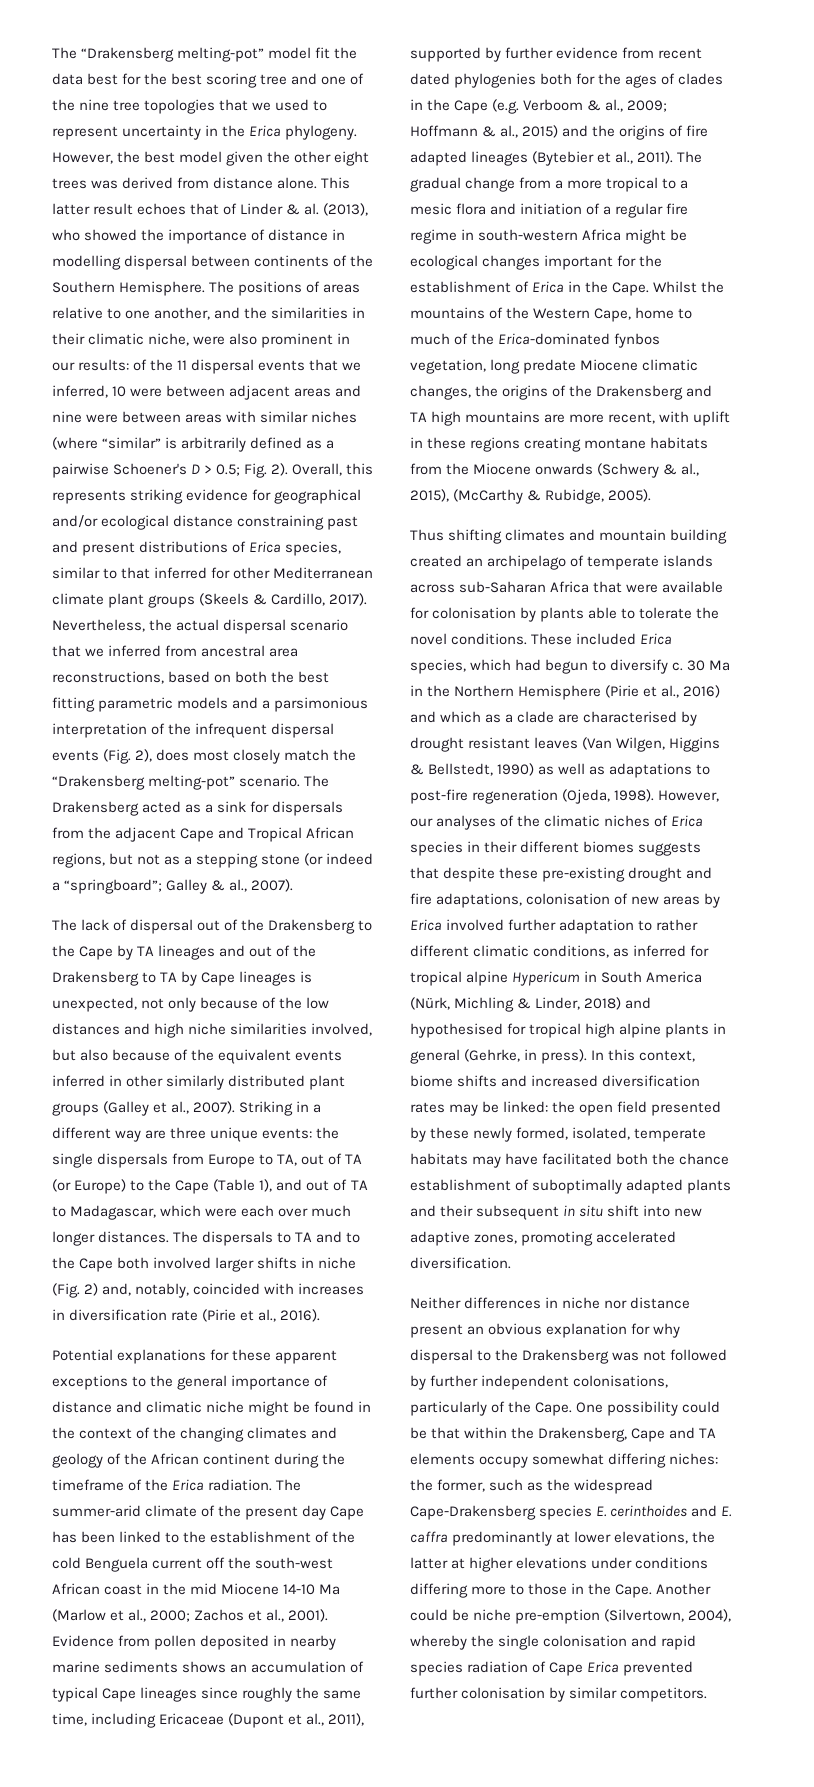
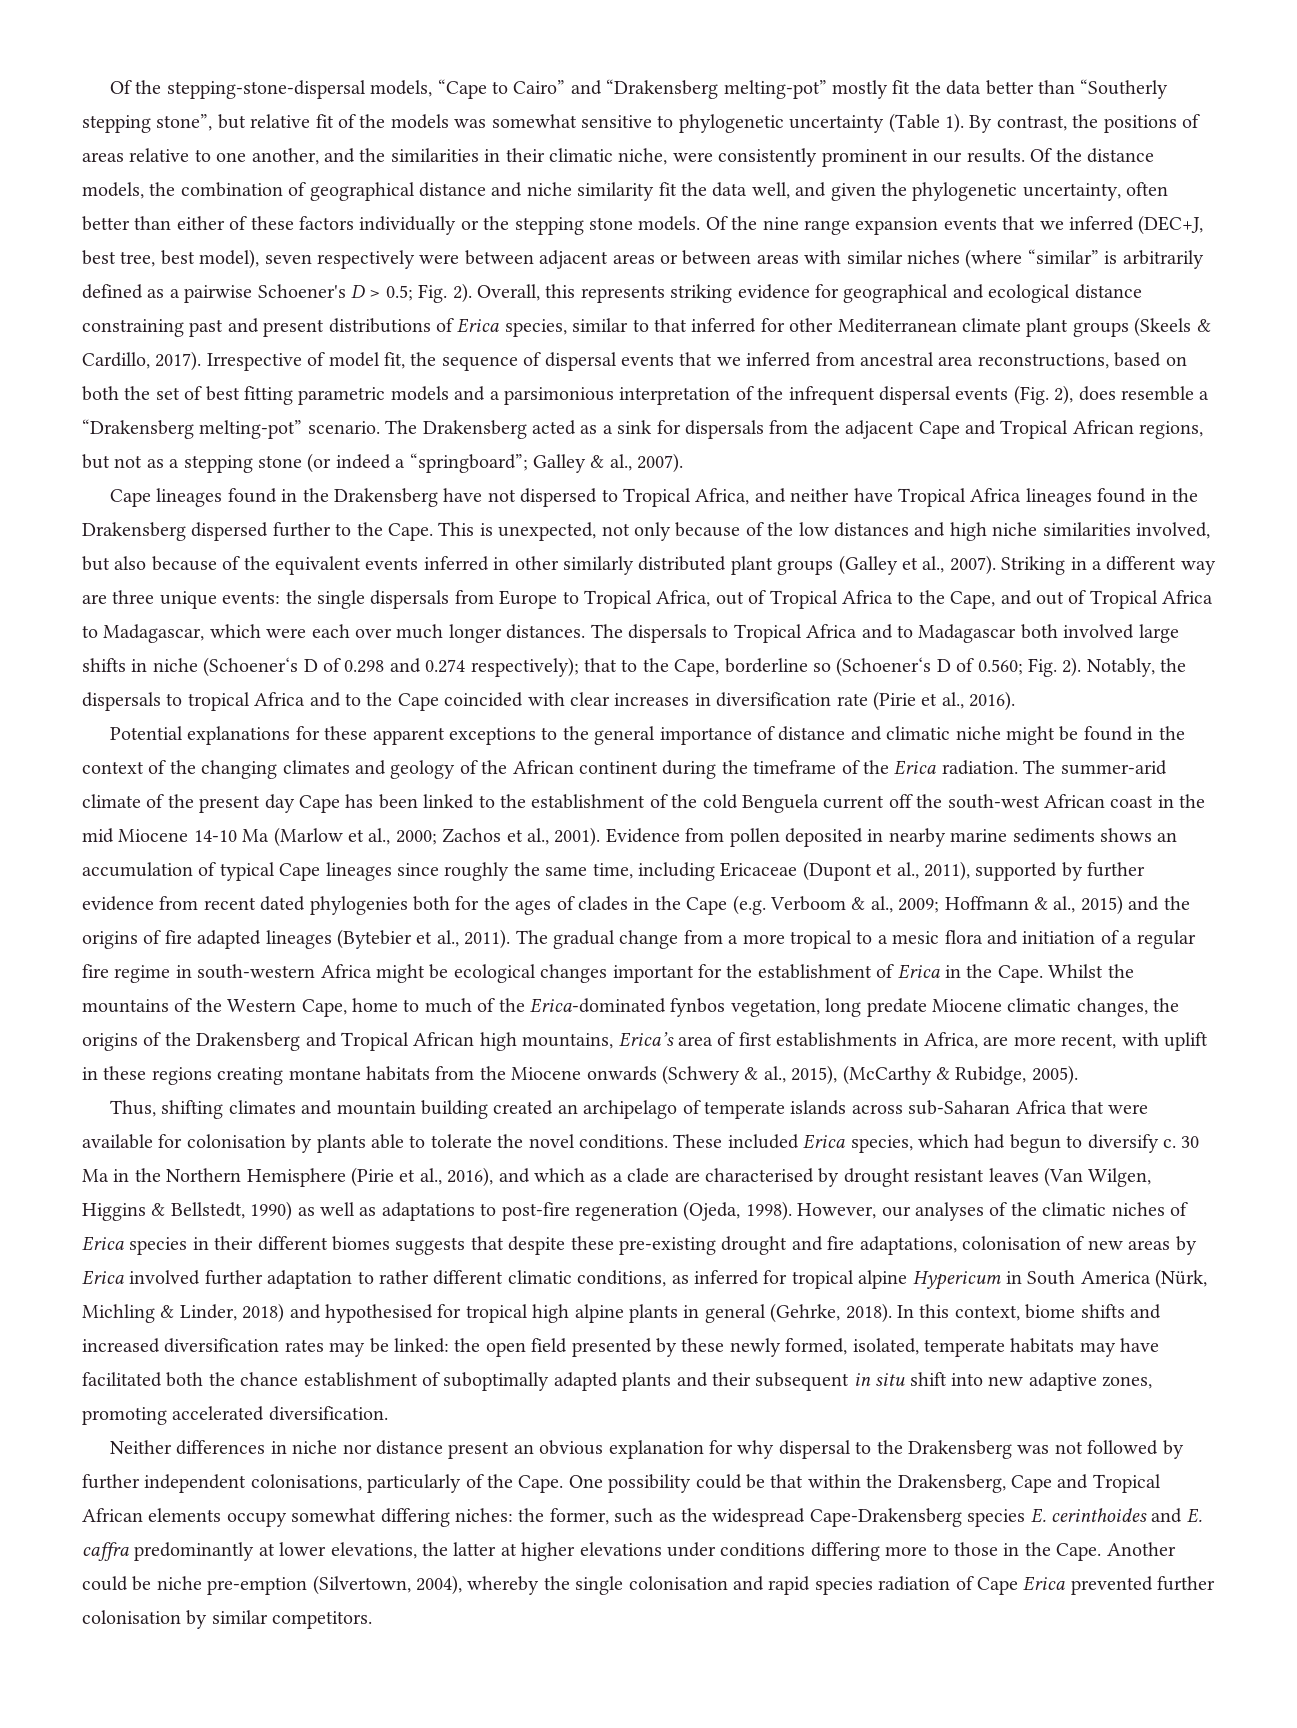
[52,47,358,62] [52,73,365,88] [52,99,328,114] [52,125,358,140] [52,151,370,166] [52,177,351,189] [52,203,369,216] [52,229,346,244] [52,255,374,270] [52,281,235,296] The “Drakensberg melting-pot” model fit the data best for the best scoring tree and one of the nine tree topologies that we used to represent uncertainty in the Erica phylogeny. However, the best model given the other eight trees was derived from distance alone. This latter result echoes that of Linder & al. (2013), who showed the importance of distance in modelling dispersal between continents of the Southern Hemisphere. The -> [110,79,1169,99] [82,113,1099,133] Of the stepping-stone-dispersal models, “Cape to Cairo” and “Drakensberg melting-pot” mostly fit the data better than “Southerly stepping stone”, but relative fit of the models was somewhat sensitive to phylogenetic uncertainty (Table 1). By contrast, the
[229,333,258,345] also -> [718,148,818,167] consistently
[78,359,362,374] [52,385,127,398] results: of the 11 dispersal events that we inferred, 10 -> [966,148,1154,163] [82,182,1169,201] [82,215,1204,235] [82,249,415,269] results. Of the distance models, the combination of geographical distance and niche similarity fit the data well, and given the phylogenetic uncertainty, often better than either of these factors individually or the stepping stone models. Of the nine range expansion events that we inferred (DEC+J, best tree, best model), seven respectively
[335,385,362,397] [52,411,119,423] and nine were -> [659,254,678,264] or
[52,515,98,528] and/or -> [952,284,984,299] and
[52,619,349,634] Nevertheless, the actual dispersal scenario -> [206,352,674,371] Irrespective of model fit, the sequence of dispersal events
(295, 677) none -> [155,386,203,400] set of
[193,749,357,764] most closely match the -> [1121,386,1210,401] resemble a
[52,919,373,934] [52,945,317,960] [52,971,297,986] The lack of dispersal out of the Drakensberg to the Cape by TA lineages and out of the Drakensberg to TA by Cape lineages -> [110,488,1199,507] [82,522,475,541] Cape lineages found in the Drakensberg have not dispersed to Tropical Africa, and neither have Tropical Africa lineages found in the Drakensberg dispersed further to the Cape. This
[277,1153,363,1166] [52,1179,368,1194] TA, out of TA (or Europe) to the Cape (Table 1), and out of TA -> [583,590,1214,609] Tropical Africa, out of Tropical Africa to the Cape, and out of Tropical Africa
[295,1231,361,1243] [52,1257,357,1272] [52,1283,190,1298] TA and to the Cape both involved larger shifts in niche (Fig. 2) and, notably, -> [733,624,1179,643] [82,657,1187,677] [82,692,439,711] Tropical Africa and to Madagascar both involved large shifts in niche (Schoener‘s D of 0.298 and 0.274 respectively); that to the Cape, borderline so (Schoener‘s D of 0.560; Fig. 2). Notably, the dispersals to tropical Africa and to the Cape
(295, 1289) none -> [569,692,610,706] clear
[410,411,541,426] TA high mountains -> [341,1032,978,1051] Tropical African high mountains, Erica’s area of first establishments in Africa,
[410,529,444,541] Thus -> [110,1100,157,1117] Thus,
[683,685,721,698] 2016) -> [447,1167,494,1187] 2016),
[524,1049,588,1064] in press). -> [845,1303,892,1323] 2018).
[699,1428,717,1438] TA -> [1092,1474,1161,1493] [82,1508,143,1522] Tropical African

